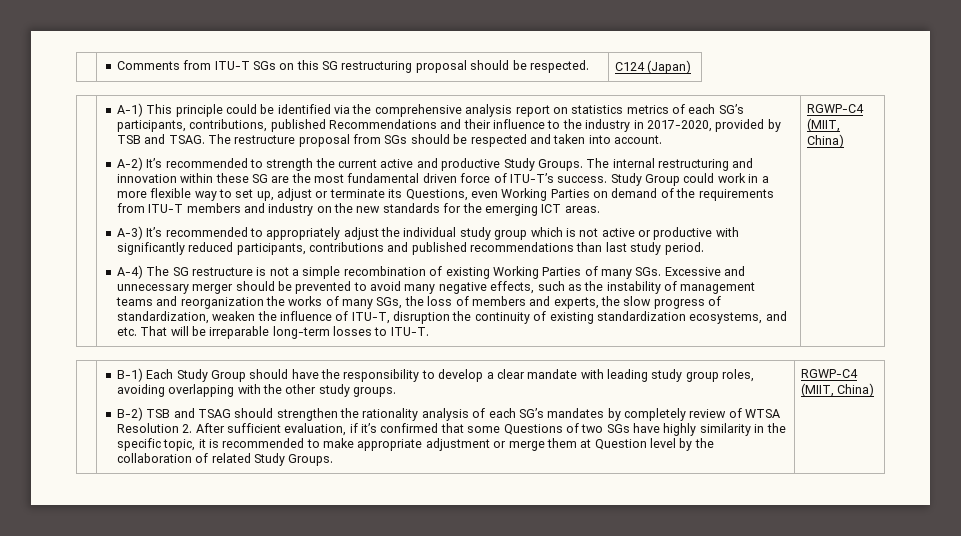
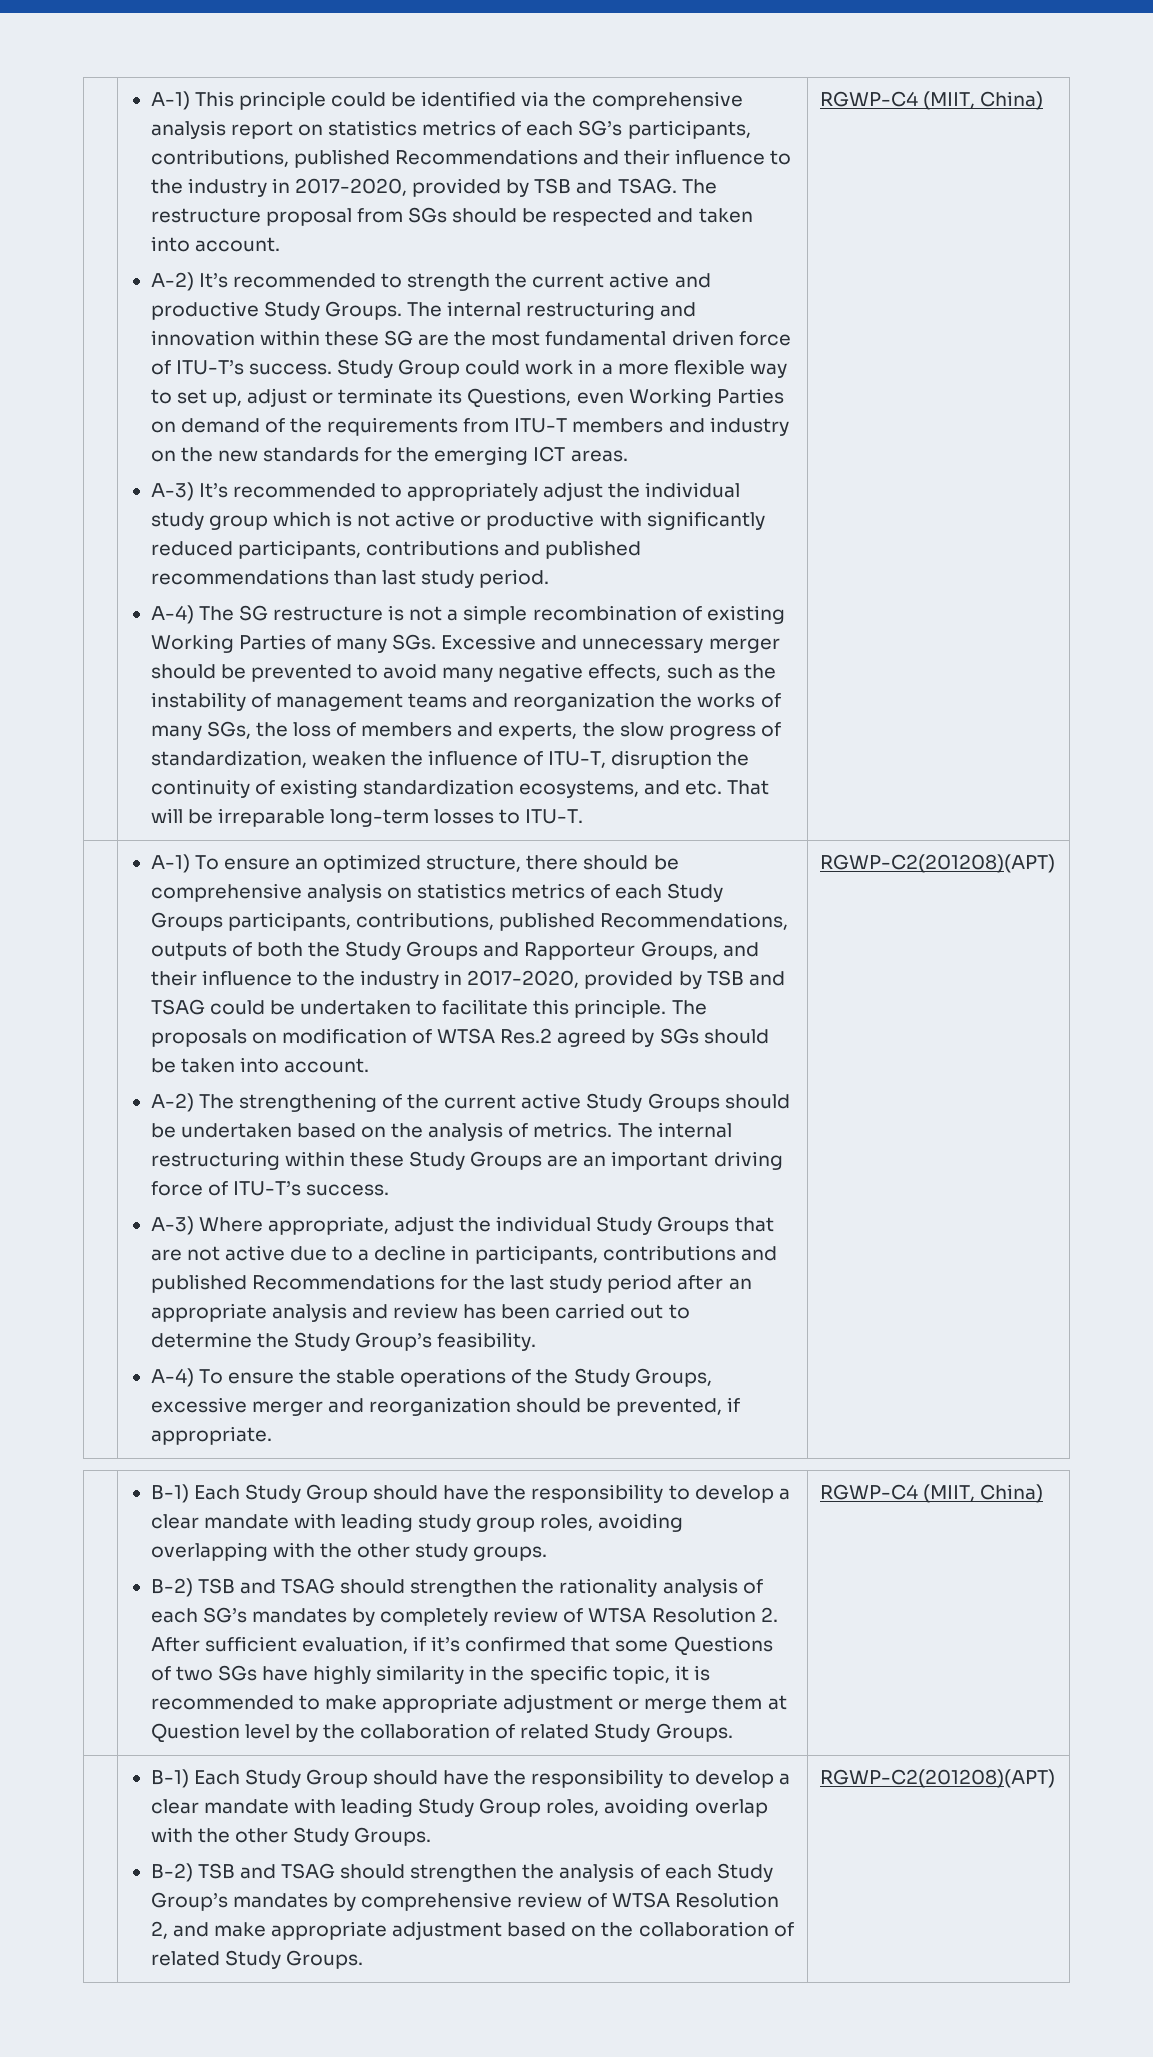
[116,60,589,73] [615,60,692,74] | Comments from ITU-T SGs on this SG restructuring proposal should be respected. | C124 (Japan) // -> (150, 100) none
(845, 141) none -> [150,854,679,873] [150,883,724,902] [150,912,789,931] [150,941,759,960] [150,970,785,989] [150,999,707,1018] [150,1028,769,1047] [150,1057,369,1073] [150,1093,790,1112] [150,1122,732,1141] [150,1151,783,1170] [150,1180,389,1196] [150,1216,774,1235] [150,1245,777,1264] [150,1274,752,1293] [150,1303,690,1322] [150,1332,537,1351] [150,1368,712,1387] [150,1397,741,1416] [150,1426,272,1445] [819,854,1055,873] // | A-1) To ensure an optimized structure, there should be comprehensive analysis on statistics metrics of each Study Groups participants, contributions, published Recommendations, outputs of both the Study Groups and Rapporteur Groups, and their influence to the industry in 2017-2020, provided by TSB and TSAG could be undertaken to facilitate this principle. The proposals on modification of WTSA Res.2 agreed by SGs should be taken into account. // A-2) The strengthening of the current active Study Groups should be undertaken based on the analysis of metrics. The internal restructuring within these Study Groups are an important driving force of ITU-T’s success. // A-3) Where appropriate, adjust the individual Study Groups that are not active due to a decline in participants, contributions and published Recommendations for the last study period after an appropriate analysis and review has been carried out to determine the Study Group’s feasibility. // A-4) To ensure the stable operations of the Study Groups, excessive merger and reorganization should be prevented, if appropriate. | RGWP-C2(201208)(APT)
(875, 390) none -> [150,1769,790,1788] [150,1798,768,1817] [150,1827,432,1846] [150,1863,773,1882] [150,1892,780,1911] [150,1921,794,1940] [150,1950,363,1969] [819,1769,1055,1788] // | B-1) Each Study Group should have the responsibility to develop a clear mandate with leading Study Group roles, avoiding overlap with the other Study Groups. // B-2) TSB and TSAG should strengthen the analysis of each Study Group’s mandates by comprehensive review of WTSA Resolution 2, and make appropriate adjustment based on the collaboration of related Study Groups. | RGWP-C2(201208)(APT)

